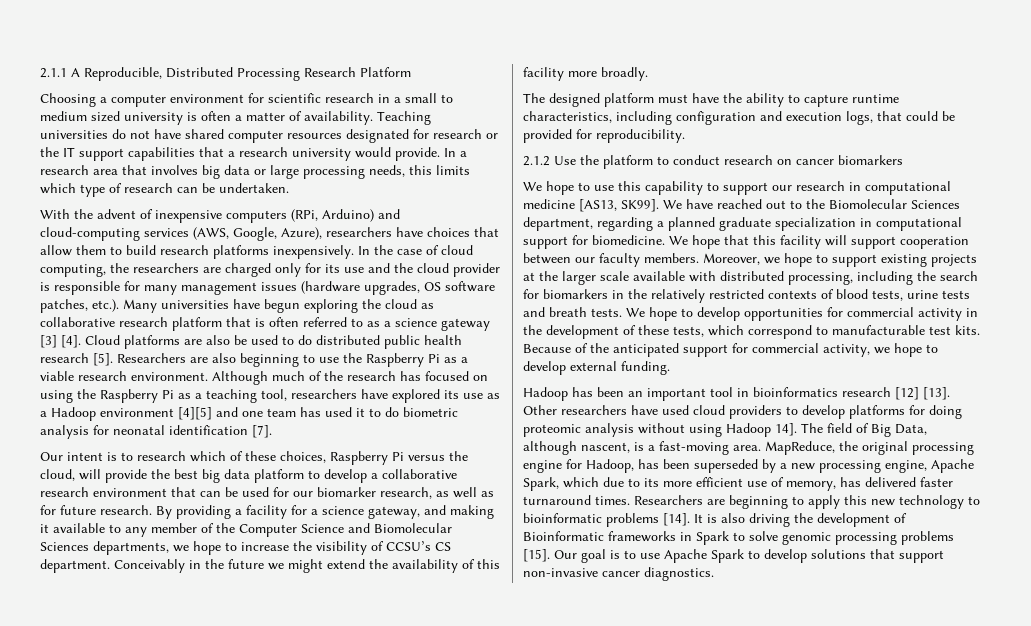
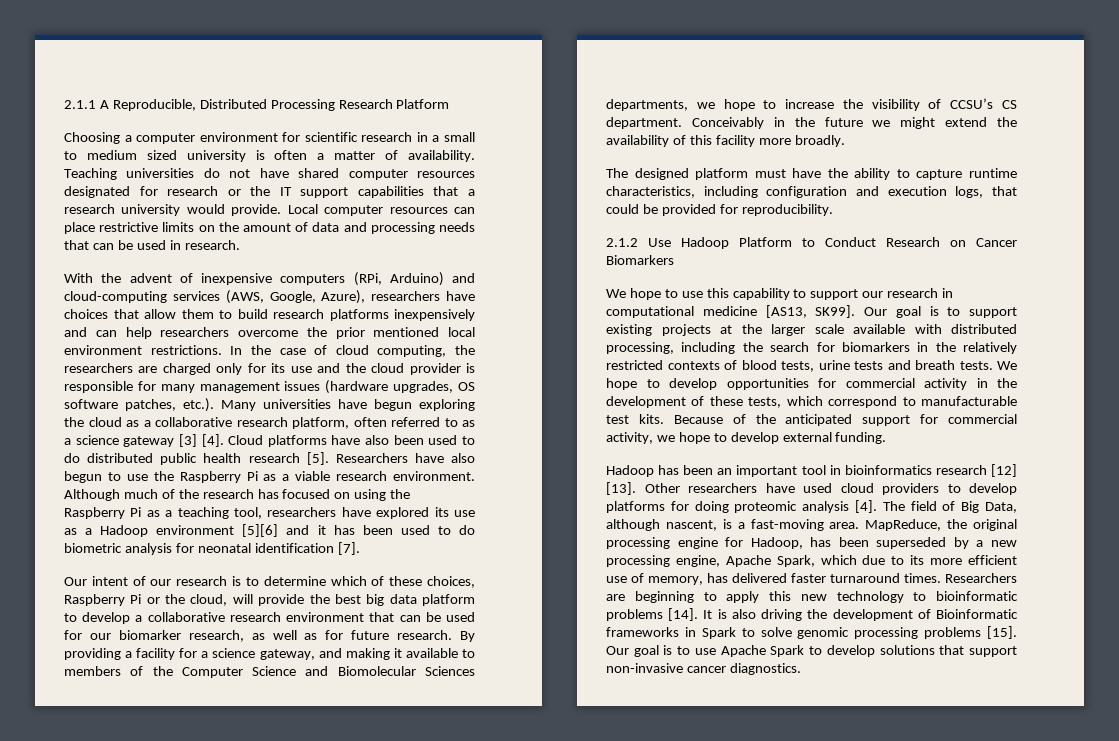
[444,148,467,157] [40,165,470,179] [40,183,289,197] In a research area that involves big data or large processing needs, this limits which type of research can be undertaken. -> [287,204,476,216] [64,222,475,234] [64,240,240,250] Local computer resources can place restrictive limits on the amount of data and processing needs that can be used in research.
[273,245,354,259] inexpensively. -> [394,309,475,321] [64,327,475,339] [64,345,222,355] inexpensively and can help researchers overcome the prior mentioned local environment restrictions.
[40,317,265,331] collaborative research platform that is -> [143,417,349,429] a collaborative research platform,
[184,335,247,345] are also be -> [331,435,424,445] have also been
[190,353,299,367] are also beginning -> [414,453,475,463] [64,471,102,483] have also begun
[178,407,365,420] [4][5] and one team has used it -> [242,524,430,537] [5][6] and it has been used
[107,451,186,461] is to research -> [132,576,326,586] of our research is to determine
[408,455,445,461] versus -> [146,597,160,604] or
[125,523,197,537] any member -> [64,666,121,676] members
[580,155,903,169] the platform to conduct research on cancer biomarkers -> [681,237,1017,249] [606,255,674,265] Hadoop Platform to Conduct Research on Cancer Biomarkers
[663,199,960,209] [523,217,962,231] [523,235,969,249] [523,253,812,267] We have reached out to the Biomolecular Sciences department, regarding a planned graduate specialization in computational support for biomedicine. We hope that this facility will support cooperation between our faculty members. Moreover, we hope -> [864,306,939,318] Our goal is
[638,423,797,437] without using Hadoop 14]. -> [855,500,877,513] [4].

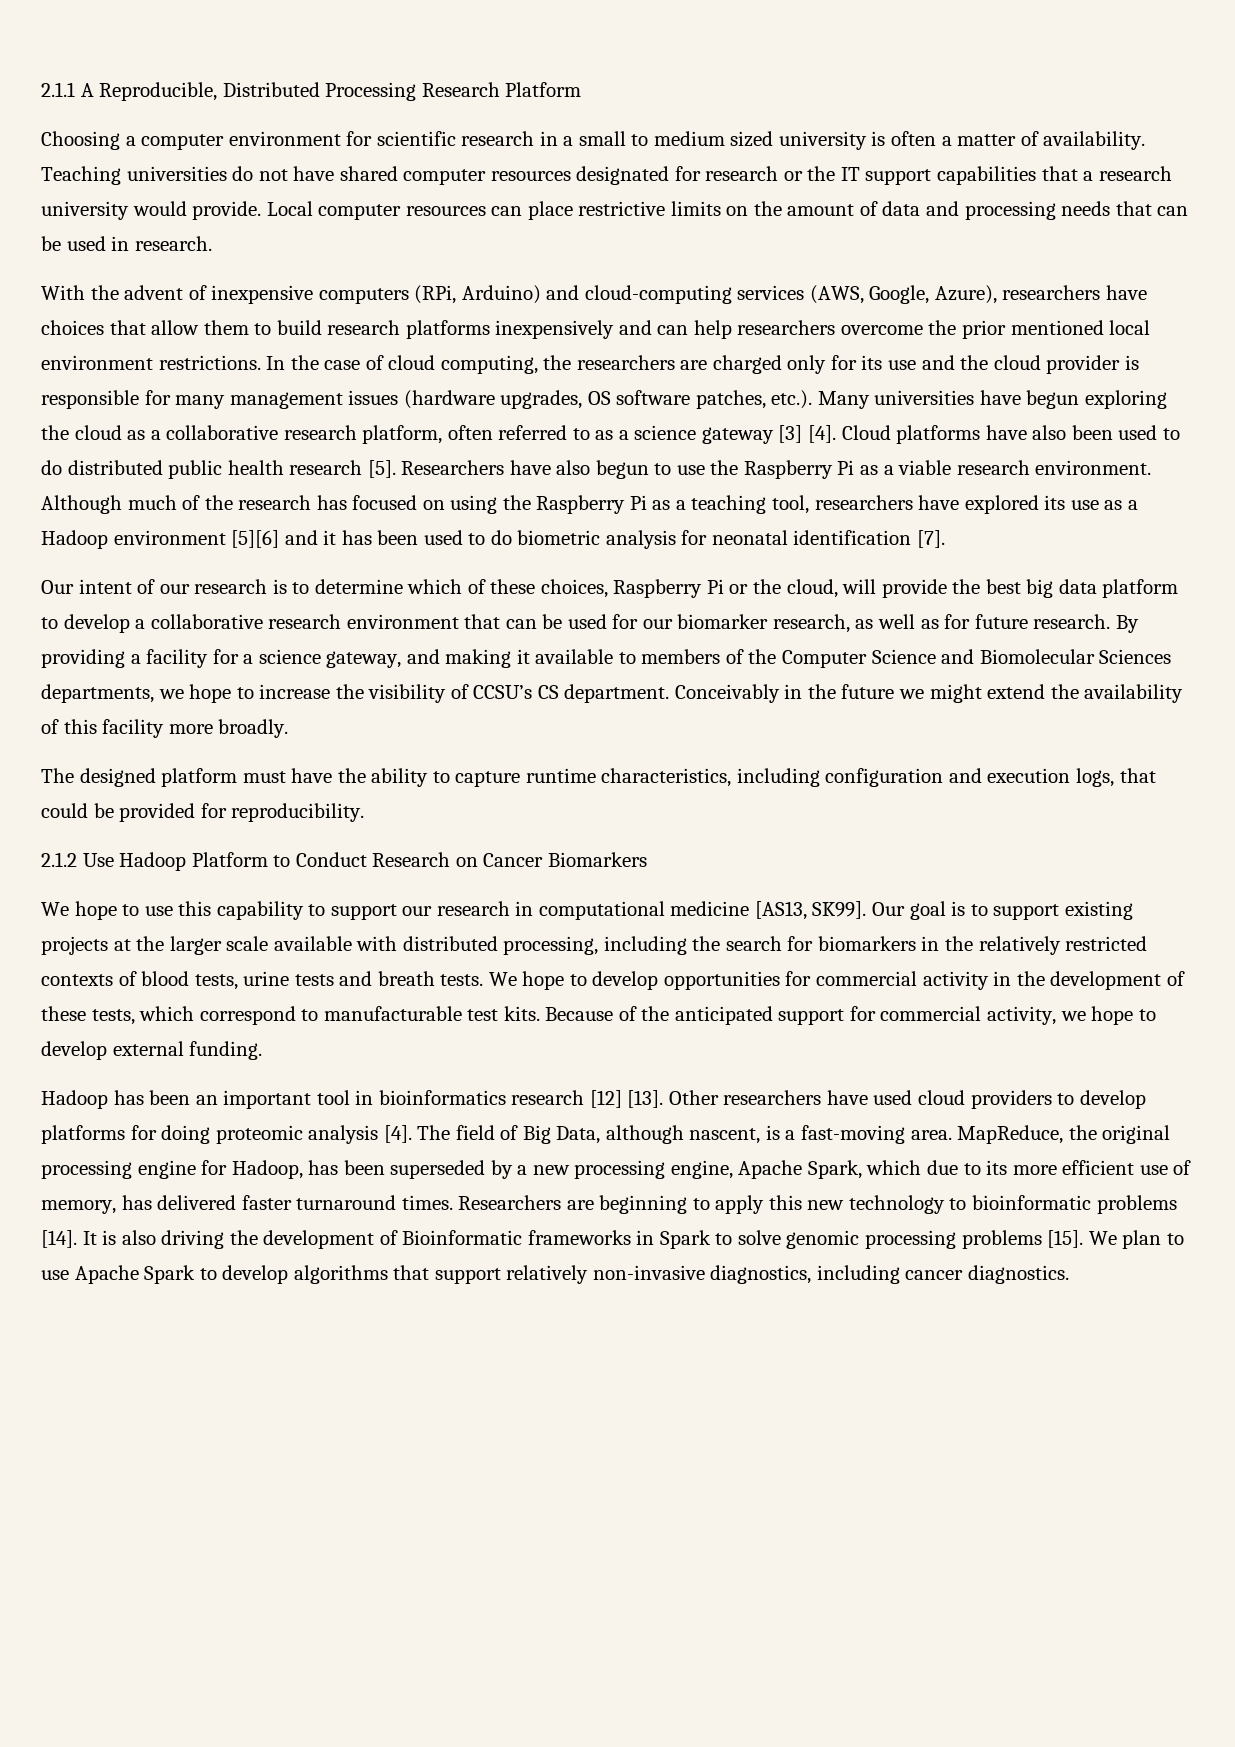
[606,645,673,657] Our goal is -> [1088,1230,1162,1249] We plan
[879,645,935,655] solutions -> [293,1265,388,1284] algorithms
[606,663,683,673] non-invasive -> [506,1265,900,1284] relatively non-invasive diagnostics, including

